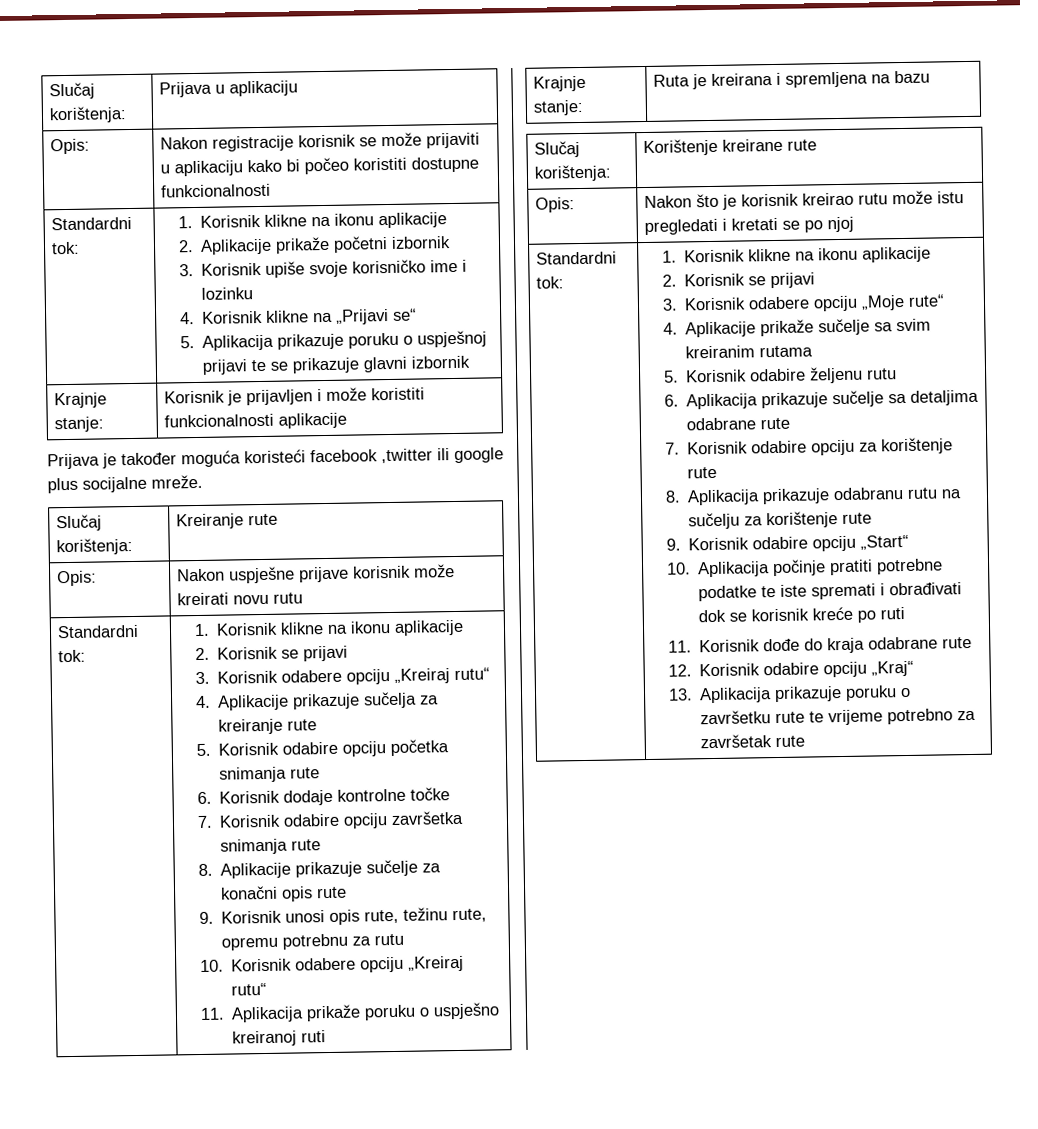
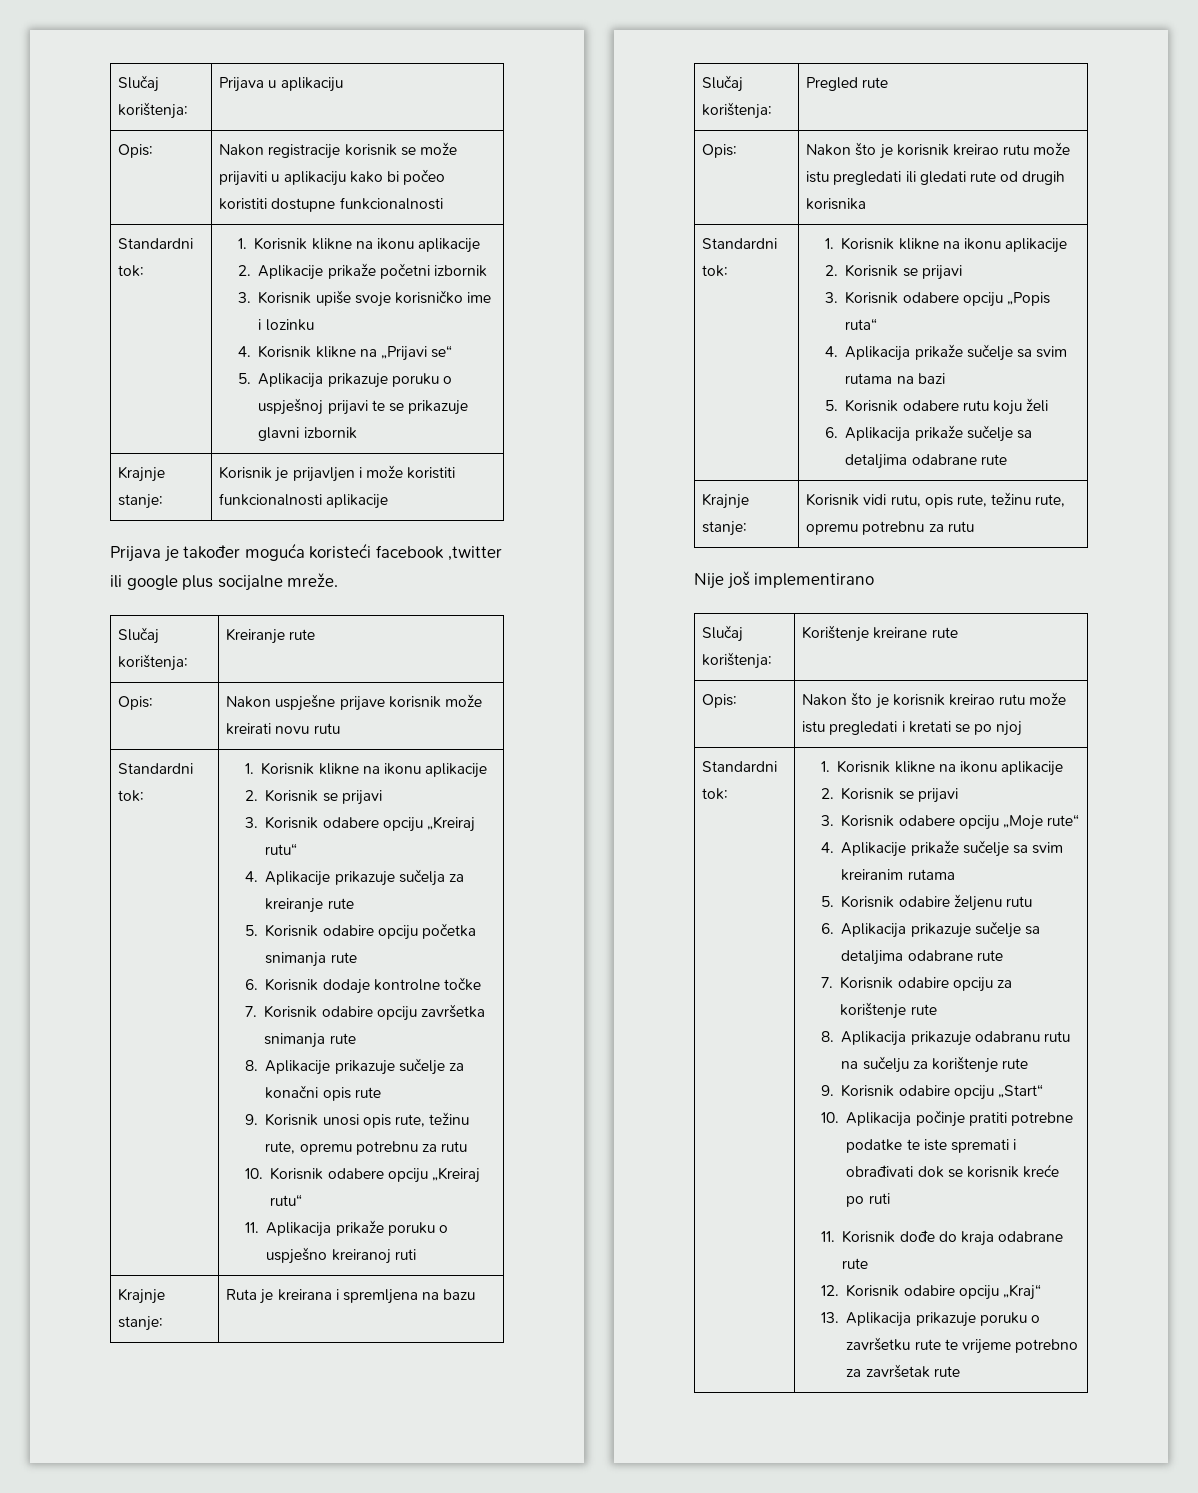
(931, 77) none -> [702,75,744,92] [702,102,773,119] [806,77,889,91] [702,144,738,158] [806,142,1071,159] [806,171,1066,185] [806,198,867,210] [702,238,778,249] [702,265,729,277] [824,237,1068,253] [824,264,962,280] [824,291,1050,307] [845,318,878,330] [824,344,1068,361] [845,373,945,384] [824,398,1049,415] [824,425,1032,442] [845,454,1007,469] [702,493,750,509] [702,521,748,536] [806,492,1066,508] [806,521,974,535] [694,571,875,589] // Slučaj korištenja: | Pregled rute // Opis: | Nakon što je korisnik kreirao rutu može istu pregledati ili gledati rute od drugih korisnika // Standardni tok: | 1. Korisnik klikne na ikonu aplikacije // 2. Korisnik se prijavi // 3. Korisnik odabere opciju „Popis ruta“ // 4. Aplikacija prikaže sučelje sa svim rutama na bazi // 5. Korisnik odabere rutu koju želi // 6. Aplikacija prikaže sučelje sa detaljima odabrane rute // Krajnje stanje: | Korisnik vidi rutu, opis rute, težinu rute, opremu potrebnu za rutu // Nije još implementirano

